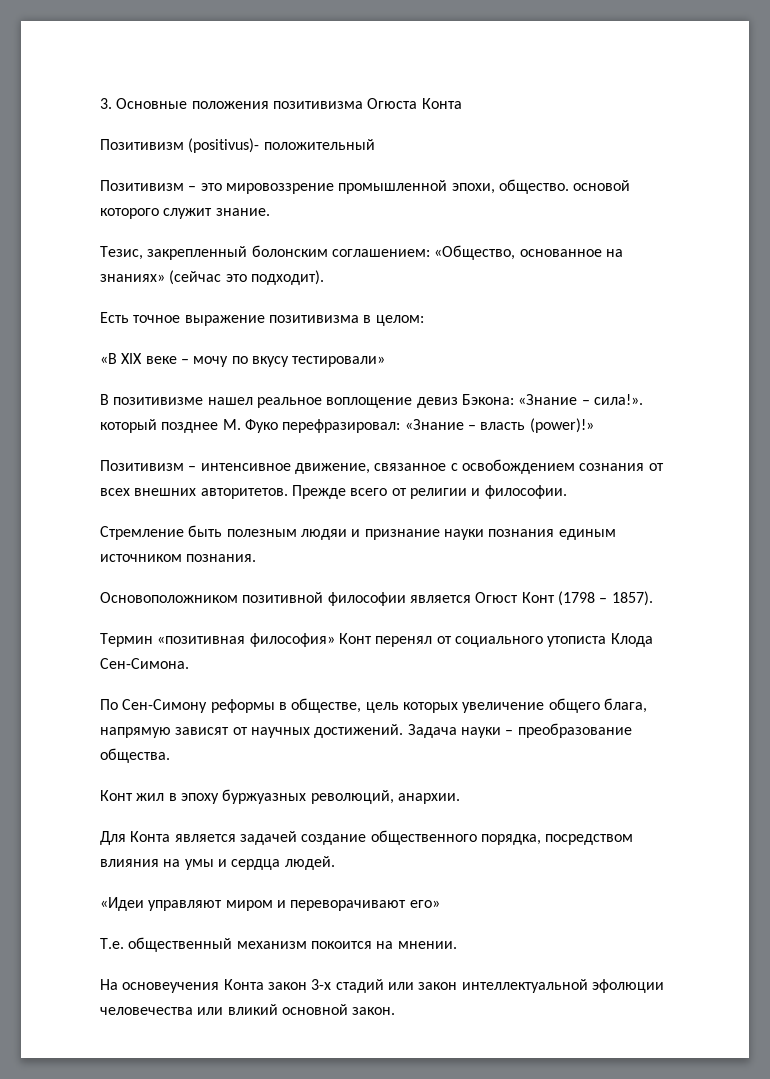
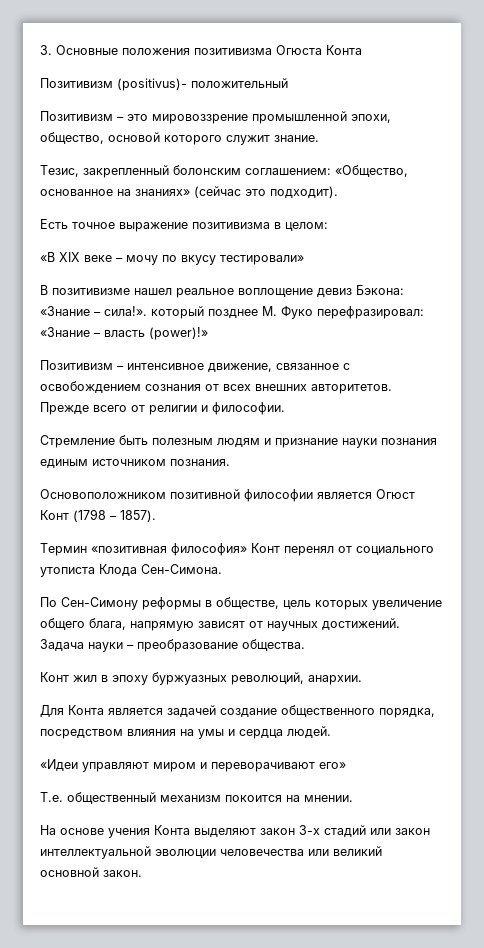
[498,179,569,194] общество. -> [40,132,104,144] общество,
[300,529,347,540] людяи -> [217,438,260,447] людям
[122,979,264,993] основеучения Конта -> [60,825,256,838] основе учения Конта выделяют
[591,979,664,993] эфолюции -> [155,849,216,858] эволюции
[227,1004,278,1015] вликий -> [333,846,382,856] великий

